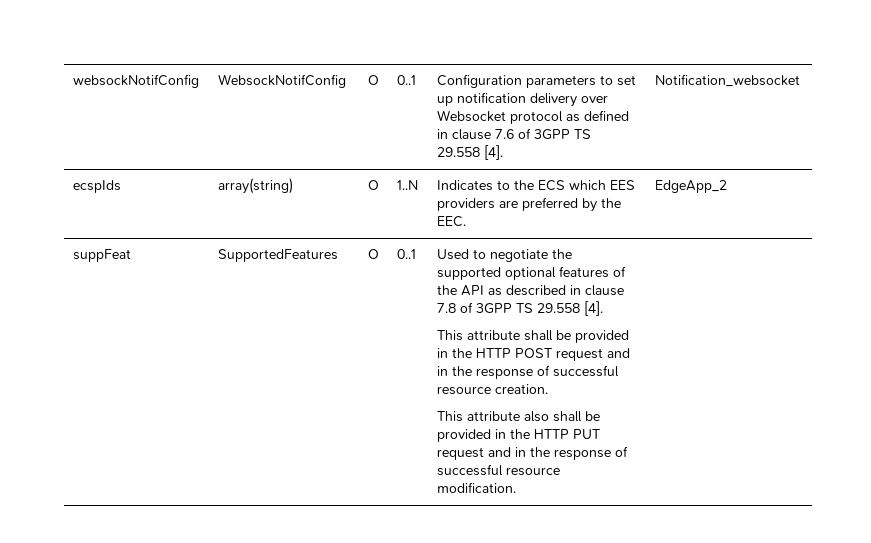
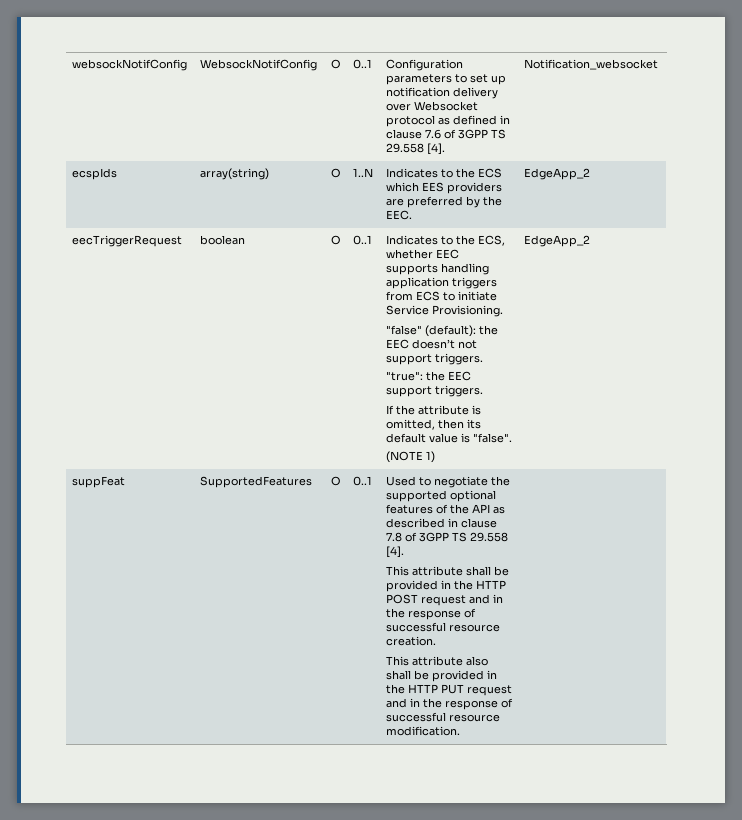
(728, 186) none -> [72,235,183,247] [200,235,246,245] [331,235,341,245] [353,235,373,245] [386,235,506,246] [386,249,460,259] [386,263,490,275] [386,277,498,289] [386,291,498,301] [386,305,504,317] [386,325,499,337] [386,339,478,349] [386,353,484,365] [386,371,472,381] [386,385,484,397] [386,405,482,415] [386,419,482,430] [386,433,513,443] [386,451,436,463] [524,235,591,247] // eecTriggerRequest | boolean | O | 0..1 | Indicates to the ECS, whether EEC supports handling application triggers from ECS to initiate Service Provisioning. // "false" (default): the EEC doesn’t not support triggers. // "true": the EEC support triggers. // If the attribute is omitted, then its default value is "false". // (NOTE 1) | EdgeApp_2

